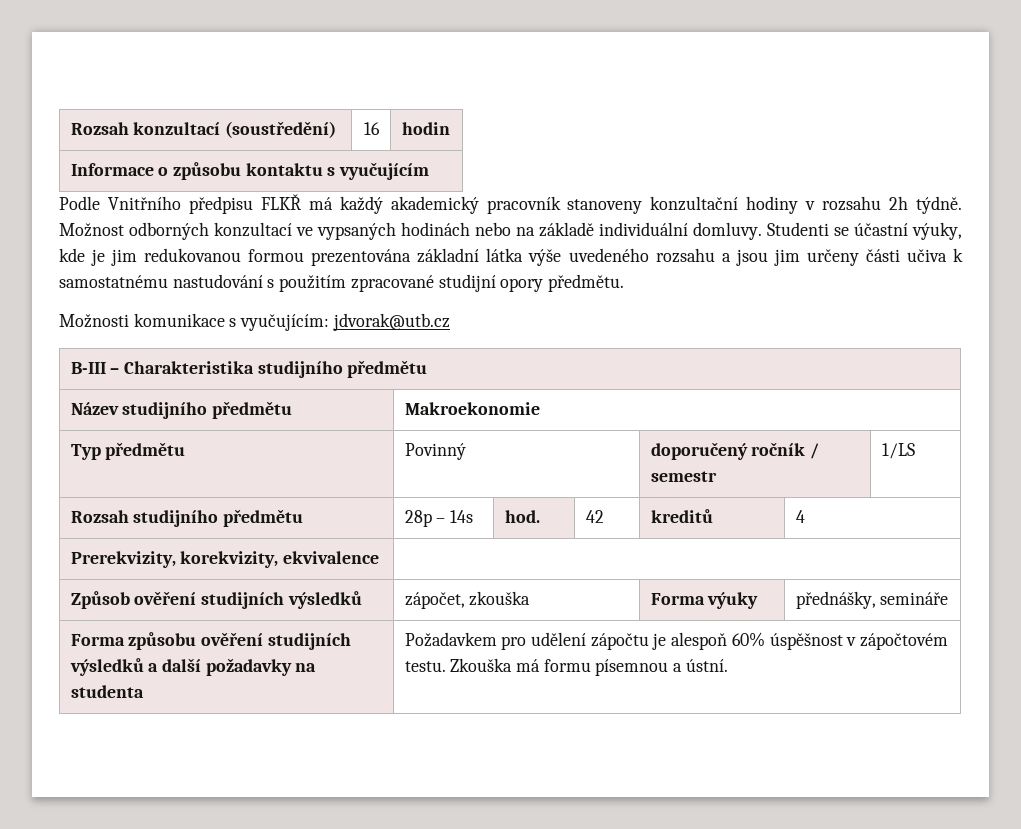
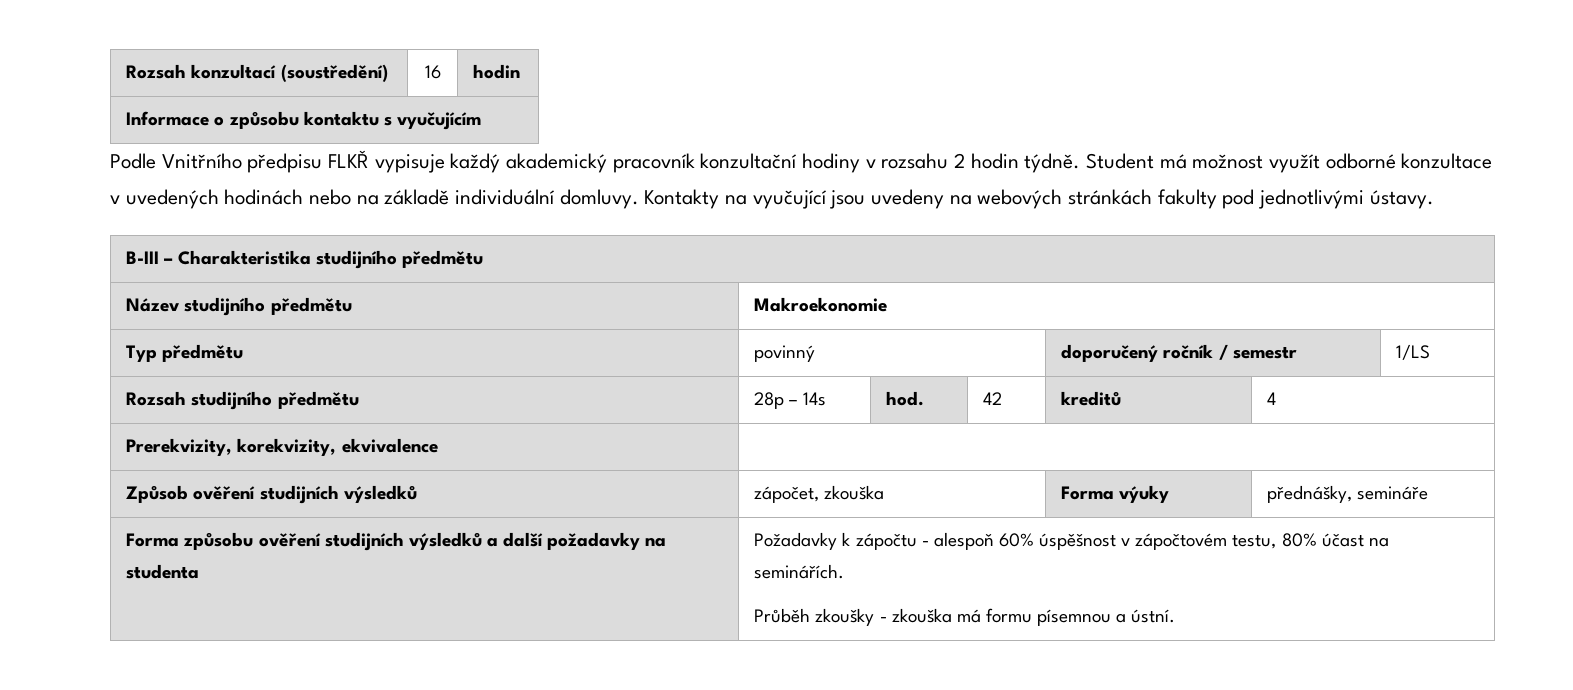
[308,197,333,210] má -> [374,154,445,173] vypisuje
[567,199,643,214] stanoveny -> (695, 163) none
[889,196,963,214] [59,222,396,240] 2h týdně. Možnost odborných konzultací ve vypsaných -> [954,153,1493,173] [110,189,219,209] 2 hodin týdně. Student má možnost využít odborné konzultace v uvedených
[767,222,962,240] [59,248,963,266] [59,274,625,292] [59,313,450,331] Studenti se účastní výuky, kde je jim redukovanou formou prezentována základní látka výše uvedeného rozsahu a jsou jim určeny části učiva k samostatnému nastudování s použitím zpracované studijní opory předmětu. // Možnosti komunikace s vyučujícím: jdvorak@utb.cz -> [644,189,1434,209] Kontakty na vyučující jsou uvedeny na webových stránkách fakulty pod jednotlivými ústavy.
[404,443,466,460] Povinný -> [754,345,816,362] povinný
[404,632,667,650] Požadavkem pro udělení zápočtu je -> [754,532,929,550] Požadavky k zápočtu -
[404,658,513,672] testu. Zkouška -> [1232,533,1389,549] [754,564,845,579] [754,608,952,626] testu, 80% účast na seminářích. // Průběh zkoušky - zkouška

